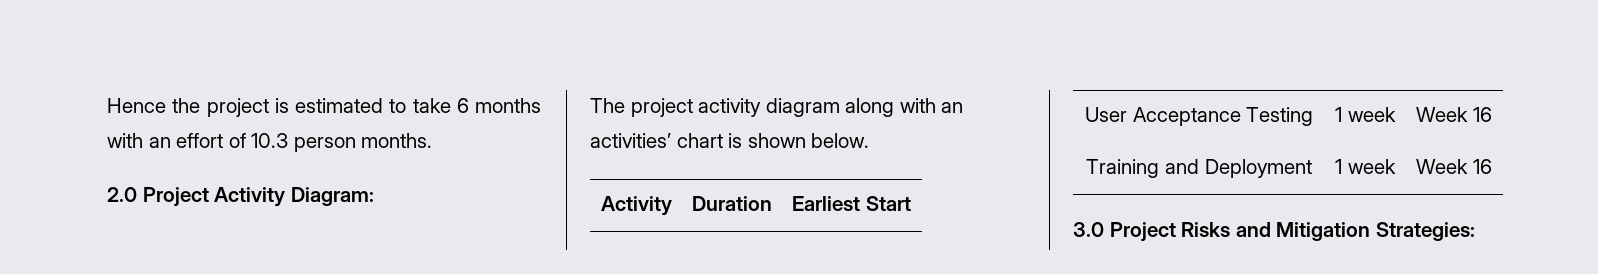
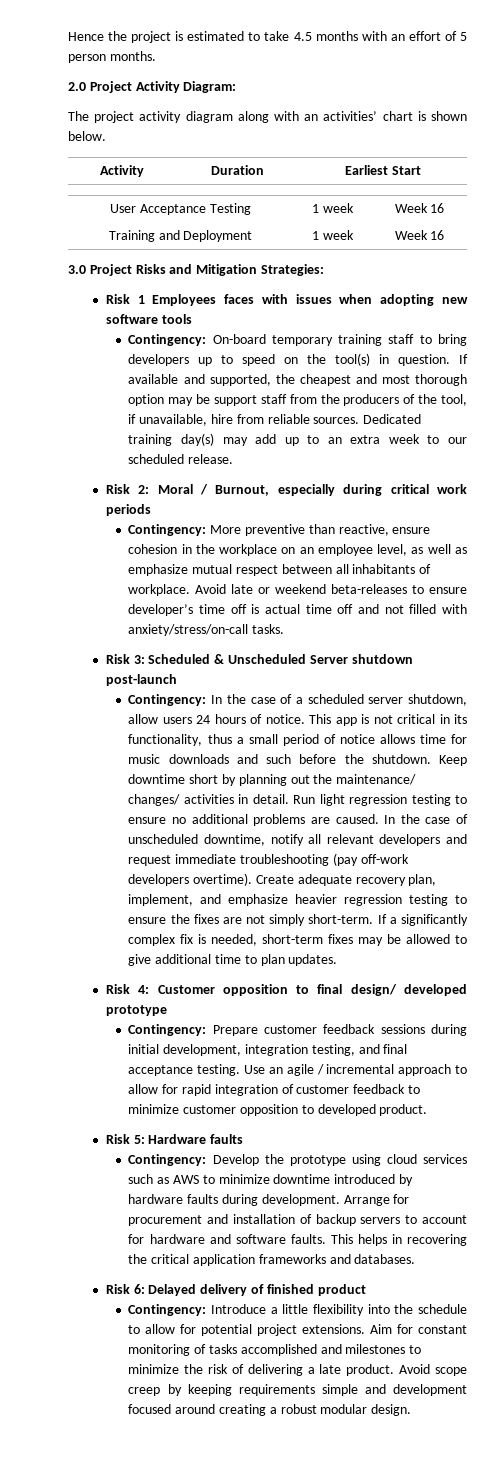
[456,98,469,113] 6 -> [293,32,312,41] 4.5
[251,133,289,148] 10.3 -> [460,32,468,41] 5
(1475, 231) none -> [105,294,468,306] [105,314,192,324] [128,334,467,346] [128,353,468,366] [128,374,467,386] [128,394,468,406] [128,414,422,426] [128,433,467,446] [128,454,234,464] [105,484,467,496] [105,504,151,516] [128,524,431,536] [128,544,467,556] [128,564,432,576] [128,584,468,596] [128,604,468,616] [128,624,285,636] [105,654,413,664] [105,674,177,686] [128,694,467,706] [128,714,467,726] [128,734,468,746] [128,754,467,766] [128,774,417,786] [128,794,467,806] [128,814,468,826] [128,834,467,846] [128,853,409,866] [128,873,437,886] [128,894,467,906] [128,914,468,926] [128,934,467,946] [128,954,338,966] [105,984,467,996] [105,1005,167,1016] [128,1024,467,1036] [128,1044,408,1056] [128,1064,467,1076] [128,1084,420,1096] [128,1104,428,1116] [105,1134,244,1144] [128,1154,467,1166] [128,1174,413,1186] [128,1194,410,1206] [128,1214,467,1226] [128,1234,467,1246] [128,1254,416,1266] [105,1284,366,1296] [128,1304,467,1316] [128,1324,467,1336] [128,1344,422,1356] [128,1364,468,1376] [128,1384,467,1396] [128,1404,412,1416] // Risk 1 Employees faces with issues when adopting new software tools // Contingency: On-board temporary training staff to bring developers up to speed on the tool(s) in question. If available and supported, the cheapest and most thorough option may be support staff from the producers of the tool, if unavailable, hire from reliable sources. Dedicated training day(s) may add up to an extra week to our scheduled release. // Risk 2: Moral / Burnout, especially during critical work periods // Contingency: More preventive than reactive, ensure cohesion in the workplace on an employee level, as well as emphasize mutual respect between all inhabitants of workplace. Avoid late or weekend beta-releases to ensure developer’s time off is actual time off and not filled with anxiety/stress/on-call tasks. // Risk 3: Scheduled & Unscheduled Server shutdown post-launch // Contingency: In the case of a scheduled server shutdown, allow users 24 hours of notice. This app is not critical in its functionality, thus a small period of notice allows time for music downloads and such before the shutdown. Keep downtime short by planning out the maintenance/ changes/ activities in detail. Run light regression testing to ensure no additional problems are caused. In the case of unscheduled downtime, notify all relevant developers and request immediate troubleshooting (pay off-work developers overtime). Create adequate recovery plan, implement, and emphasize heavier regression testing to ensure the fixes are not simply short-term. If a significantly complex fix is needed, short-term fixes may be allowed to give additional time to plan updates. // Risk 4: Customer opposition to final design/ developed prototype // Contingency: Prepare customer feedback sessions during initial development, integration testing, and final acceptance testing. Use an agile / incremental approach to allow for rapid integration of customer feedback to minimize customer opposition to developed product. // Risk 5: Hardware faults // Contingency: Develop the prototype using cloud services such as AWS to minimize downtime introduced by hardware faults during development. Arrange for procurement and installation of backup servers to account for hardware and software faults. This helps in recovering the critical application frameworks and databases. // Risk 6: Delayed delivery of finished product // Contingency: Introduce a little flexibility into the schedule to allow for potential project extensions. Aim for constant monitoring of tasks accomplished and milestones to minimize the risk of delivering a late product. Avoid scope creep by keeping requirements simple and development focused around creating a robust modular design.

